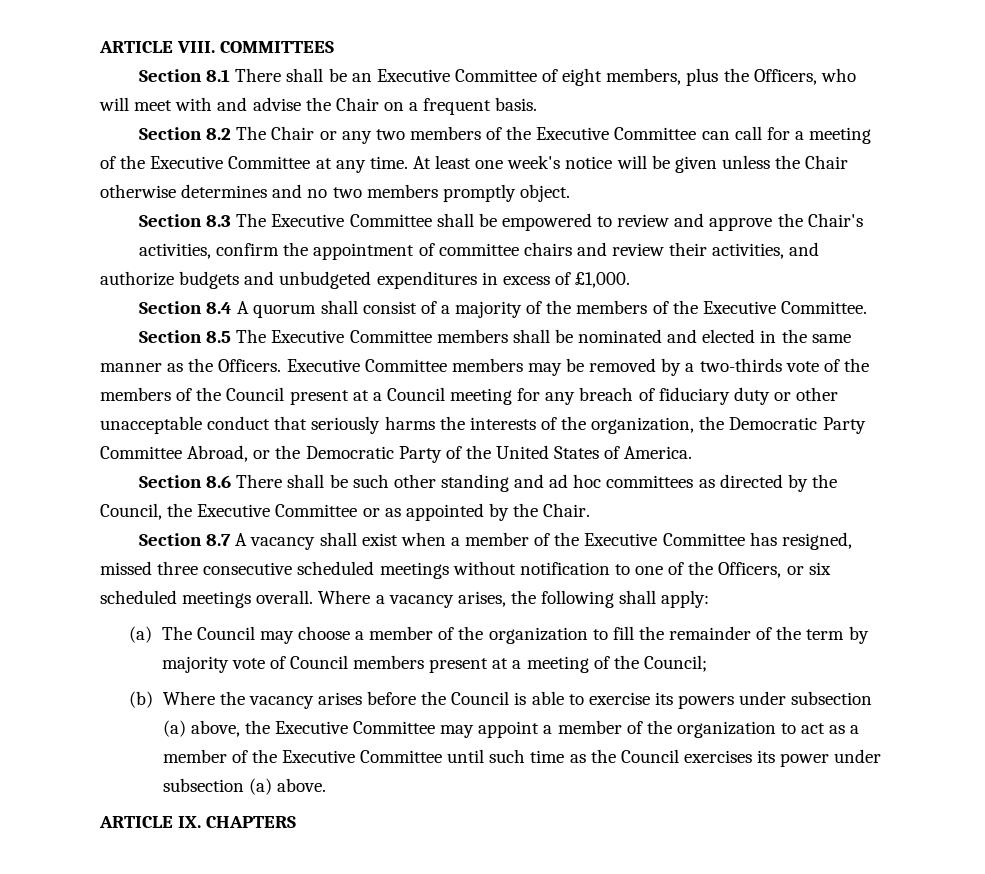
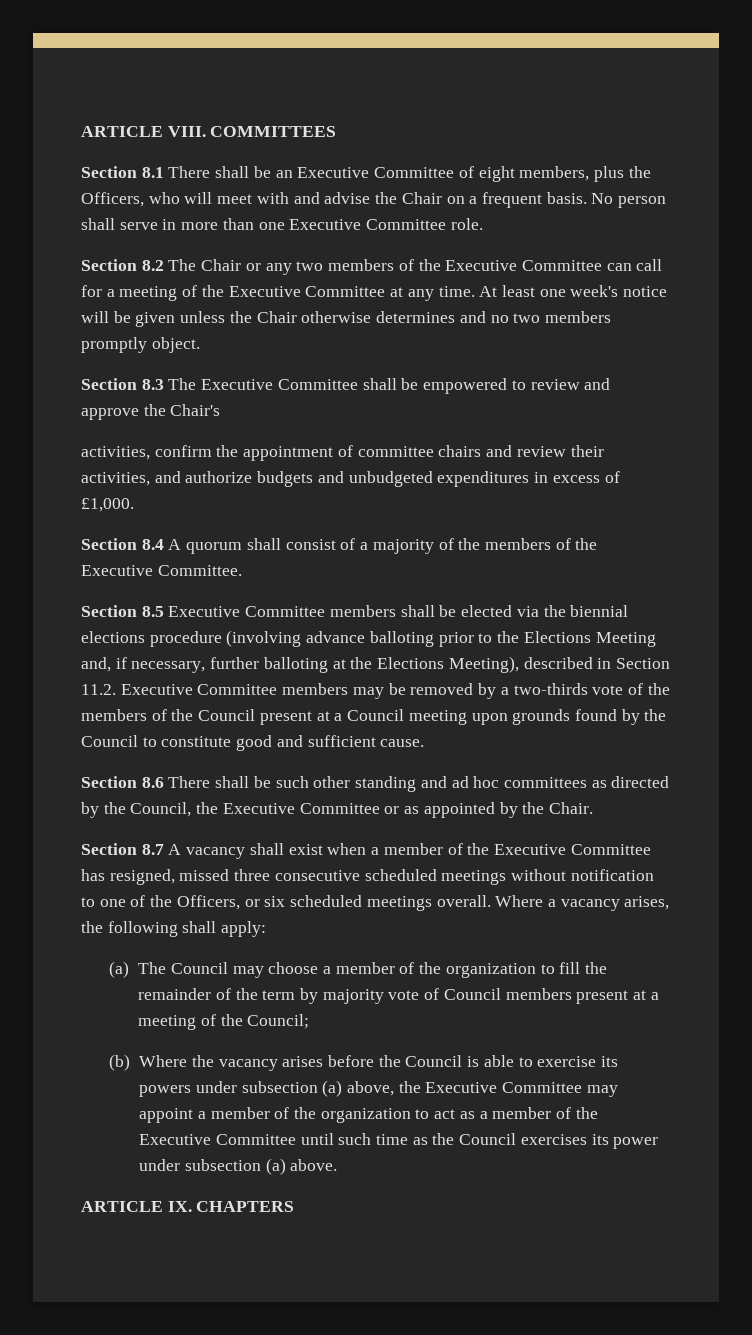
(538, 104) none -> [591,193,667,208] [81,218,483,230] No person shall serve in more than one Executive Committee role.
[236,329,267,343] The -> (164, 611) none
[578,329,851,343] [100,358,282,372] nominated and elected in the same manner as the Officers. -> [461,605,629,617] [81,630,656,647] [81,656,670,673] [81,684,116,695] elected via the biennial elections procedure (involving advance balloting prior to the Elections Meeting and, if necessary, further balloting at the Elections Meeting), described in Section 11.2.
[517,387,839,405] [100,416,866,434] [100,445,693,463] for any breach of fiduciary duty or other unacceptable conduct that seriously harms the interests of the organization, the Democratic Party Committee Abroad, or the Democratic Party of the United States of America. -> [471,709,667,725] [81,735,425,751] upon grounds found by the Council to constitute good and sufficient cause.

